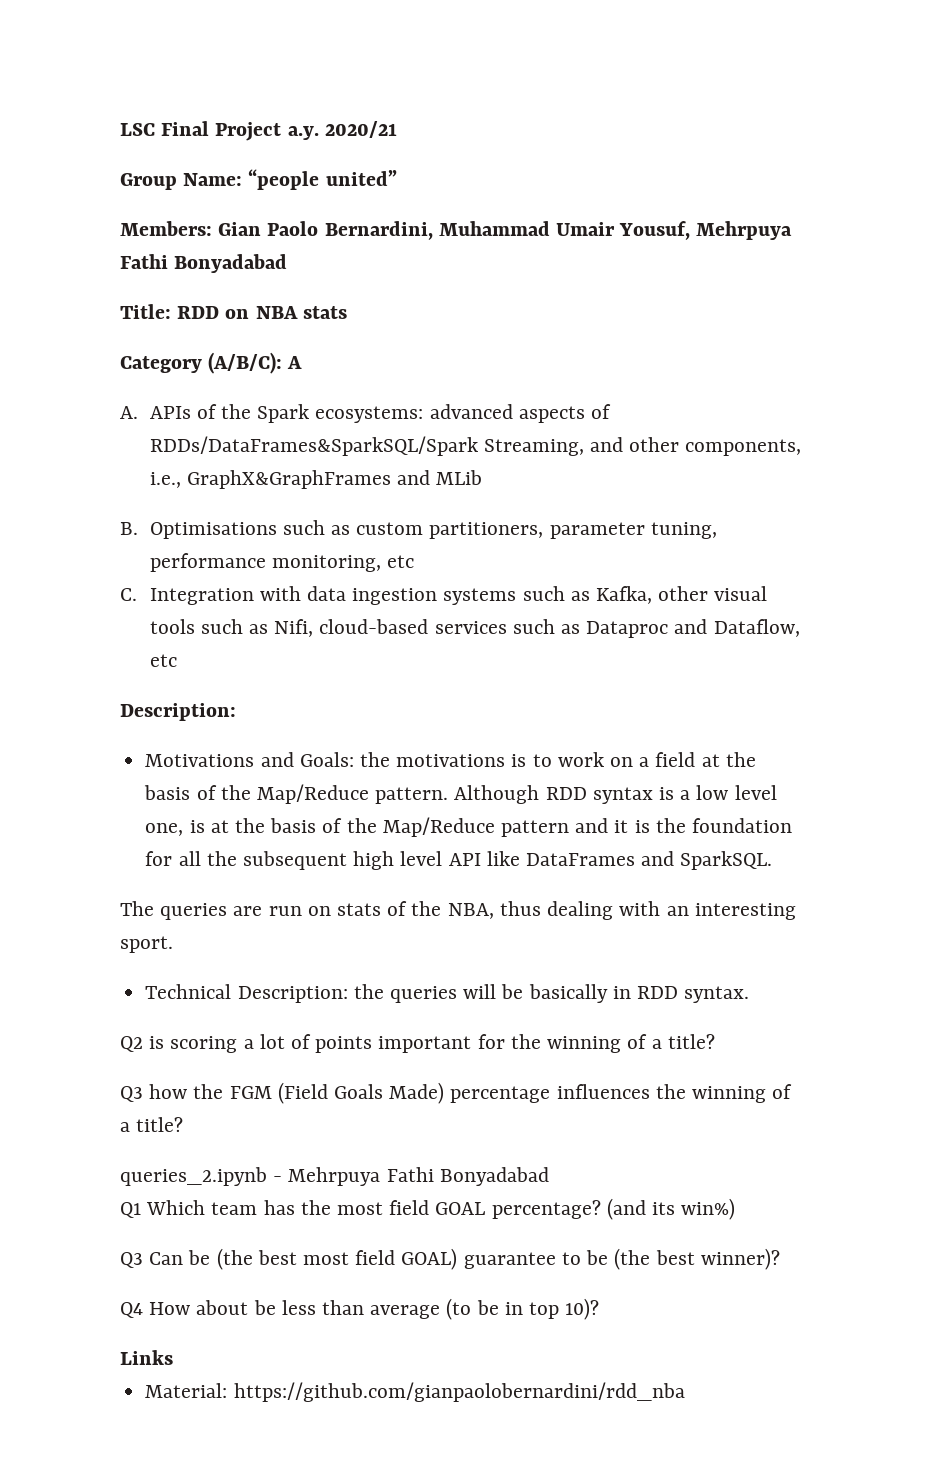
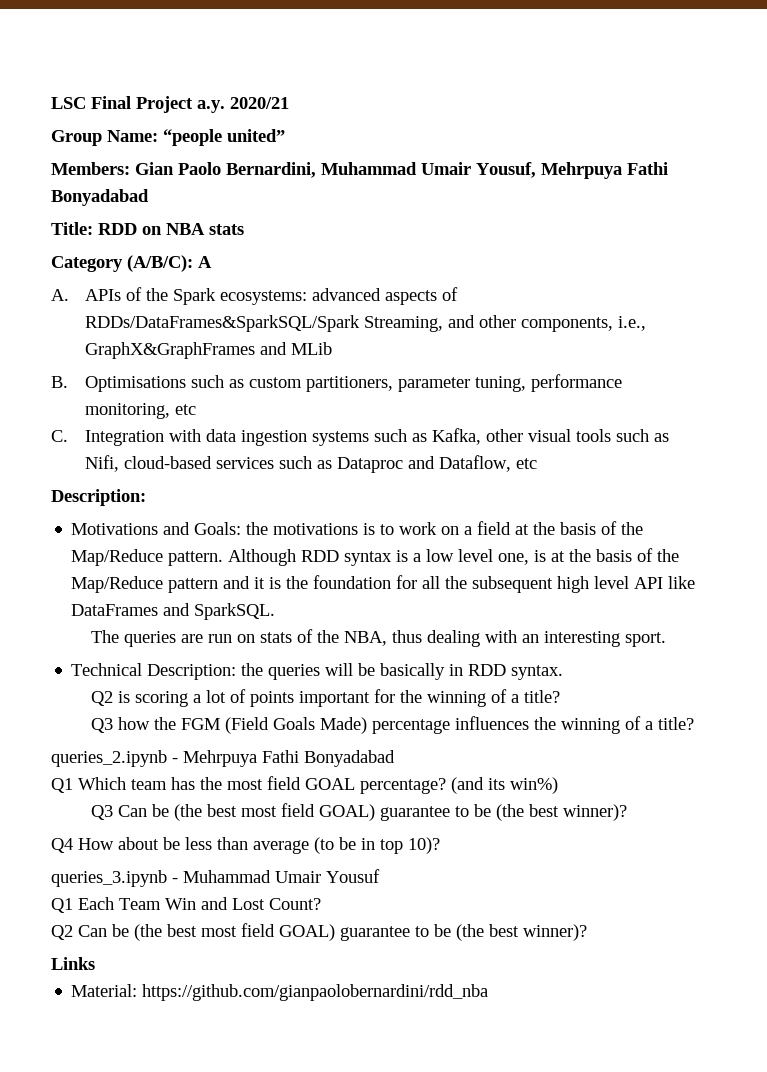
(600, 1309) none -> [51,869,380,887] [51,897,321,913] [51,923,587,941] // queries_3.ipynb - Muhammad Umair Yousuf // Q1 Each Team Win and Lost Count? // Q2 Can be (the best most field GOAL) guarantee to be (the best winner)?

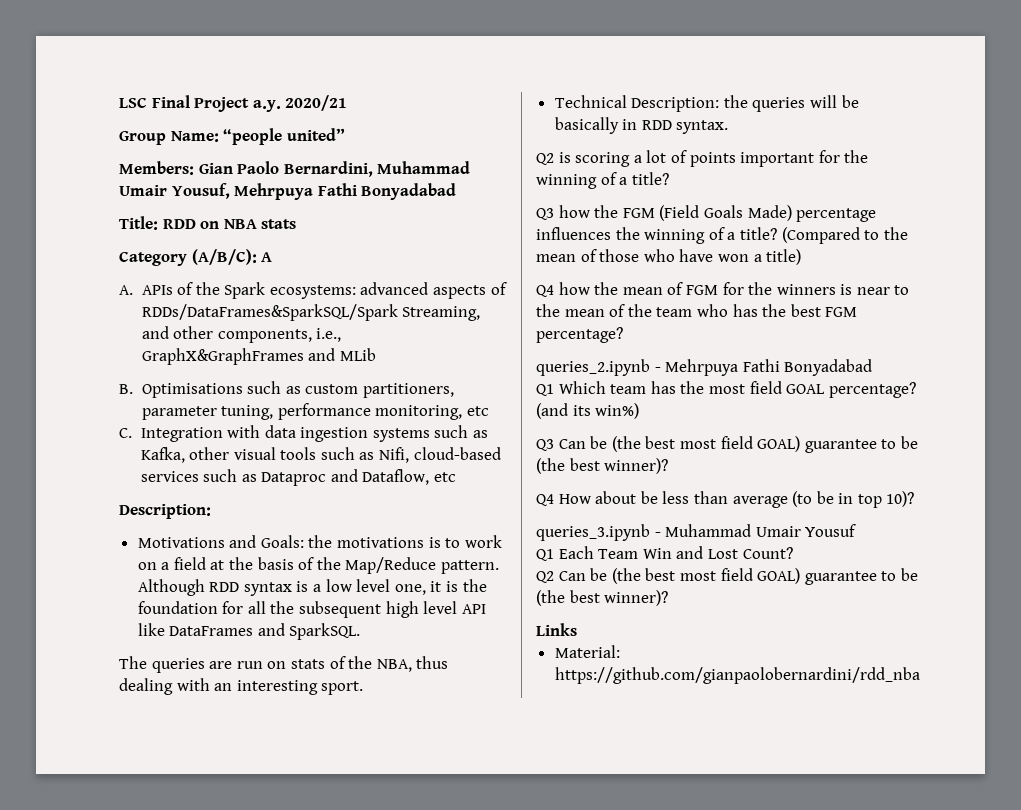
[534,548,680,562] [71,576,251,593] is at the basis of the Map/Reduce pattern and -> (426, 589) none
(695, 723) none -> [781,227,908,244] [536,249,802,265] [536,282,910,297] [536,304,858,317] [536,327,623,343] (Compared to the mean of those who have won a title) // Q4 how the mean of FGM for the winners is near to the mean of the team who has the best FGM percentage?

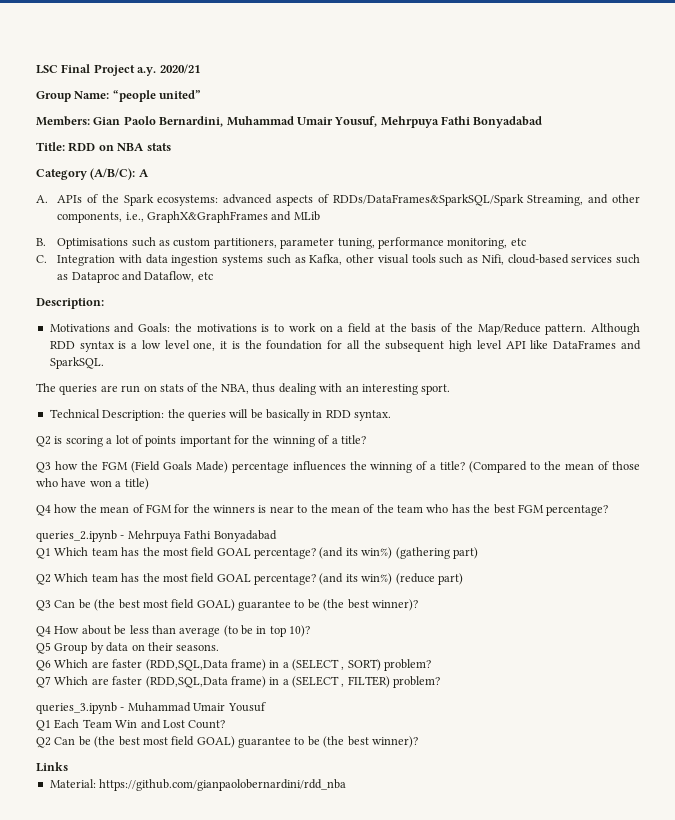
(640, 411) none -> [395,547,478,559] [36,573,463,585] (gathering part) // Q2 Which team has the most field GOAL percentage? (and its win%) (reduce part)
(915, 499) none -> [36,642,220,654] [36,659,432,671] [36,676,441,688] // Q5 Group by data on their seasons. // Q6 Which are faster (RDD,SQL,Data frame) in a (SELECT , SORT) problem? // Q7 Which are faster (RDD,SQL,Data frame) in a (SELECT , FILTER) problem?

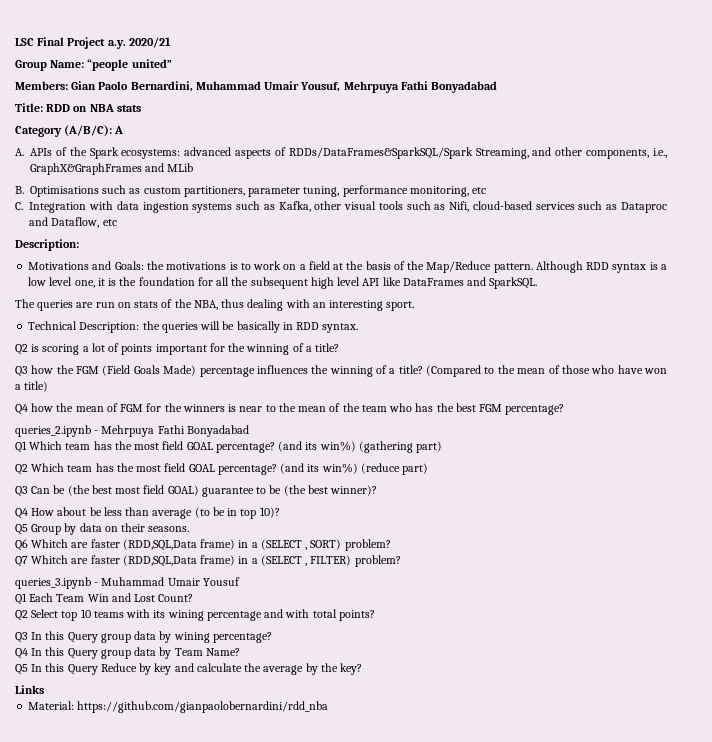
[54,659,89,668] Which -> [31,539,69,548] Whitch
[54,676,89,685] Which -> [31,555,69,564] Whitch
[54,736,418,748] Can be (the best most field GOAL) guarantee to be (the best winner)? -> [31,609,375,621] [15,631,272,643] [15,647,240,659] [15,663,363,675] Select top 10 teams with its wining percentage and with total points? // Q3 In this Query group data by wining percentage? // Q4 In this Query group data by Team Name? // Q5 In this Query Reduce by key and calculate the average by the key?

